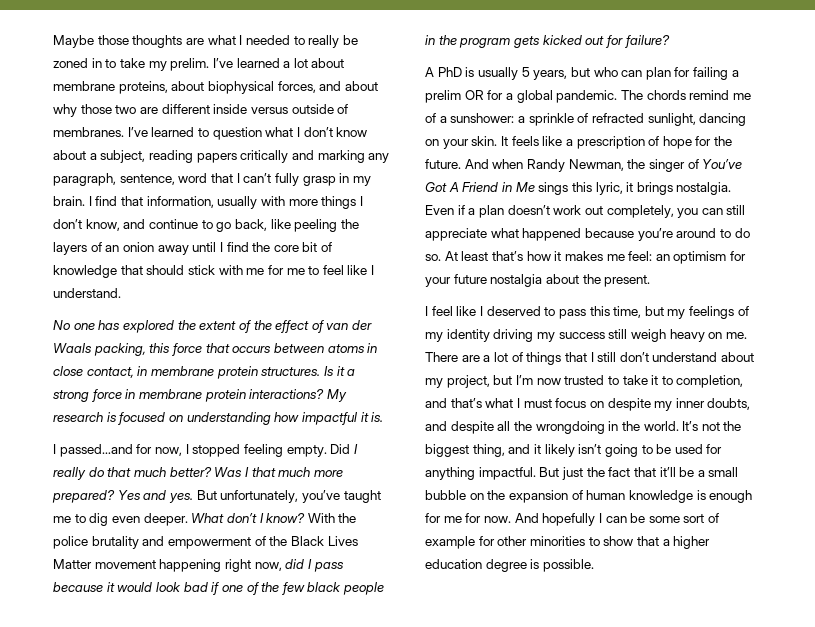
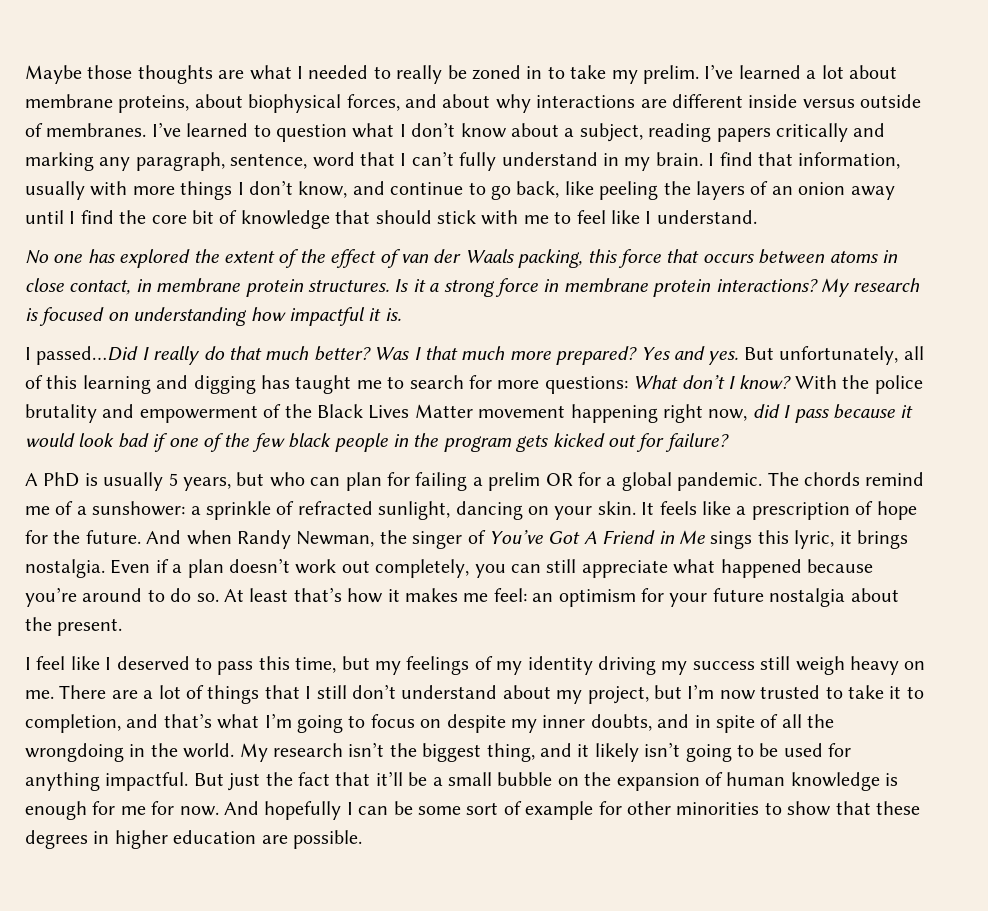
[80,104,137,114] those two -> [536,95,636,108] interactions
[302,176,336,186] grasp -> [501,152,598,166] understand
[267,265,305,275] for me -> (549, 219) none
[59,444,351,457] passed…and for now, I stopped feeling empty. Did -> [36,346,139,365] passed…Did
[301,490,381,503] [53,513,188,526] you’ve taught me to dig even deeper. -> [903,346,924,360] [25,375,628,394] all of this learning and digging has taught me to search for more questions:
[516,398,552,408] I must -> [264,713,366,733] I’m going to
[450,421,494,434] despite -> [694,714,779,733] in spite of
[682,421,720,431] It’s not -> [239,742,385,762] My research isn’t
[662,536,711,549] [425,559,540,572] a higher education degree is -> [875,801,920,815] [25,830,288,849] these degrees in higher education are

